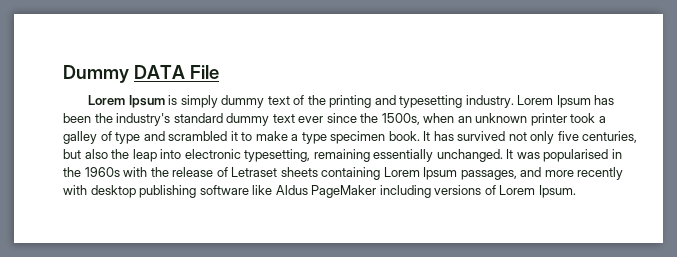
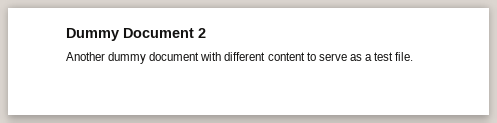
[133,65,219,79] [88,95,615,108] [63,113,606,126] [63,131,638,144] [63,149,622,162] [63,167,624,180] [63,185,576,198] DATA File // Lorem Ipsum is simply dummy text of the printing and typesetting industry. Lorem Ipsum has been the industry's standard dummy text ever since the 1500s, when an unknown printer took a galley of type and scrambled it to make a type specimen book. It has survived not only five centuries, but also the leap into electronic typesetting, remaining essentially unchanged. It was popularised in the 1960s with the release of Letraset sheets containing Lorem Ipsum passages, and more recently with desktop publishing software like Aldus PageMaker including versions of Lorem Ipsum. -> [123,28,206,38] [66,52,414,64] Document 2 // Another dummy document with different content to serve as a test file.

